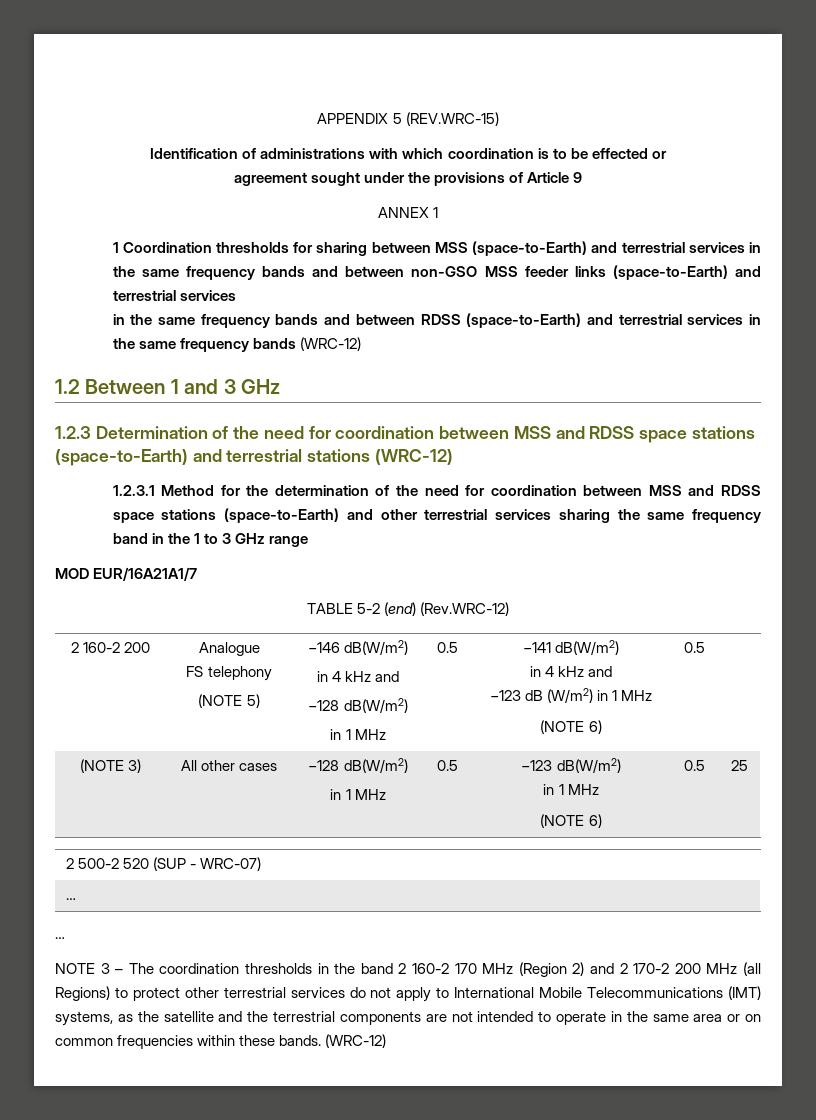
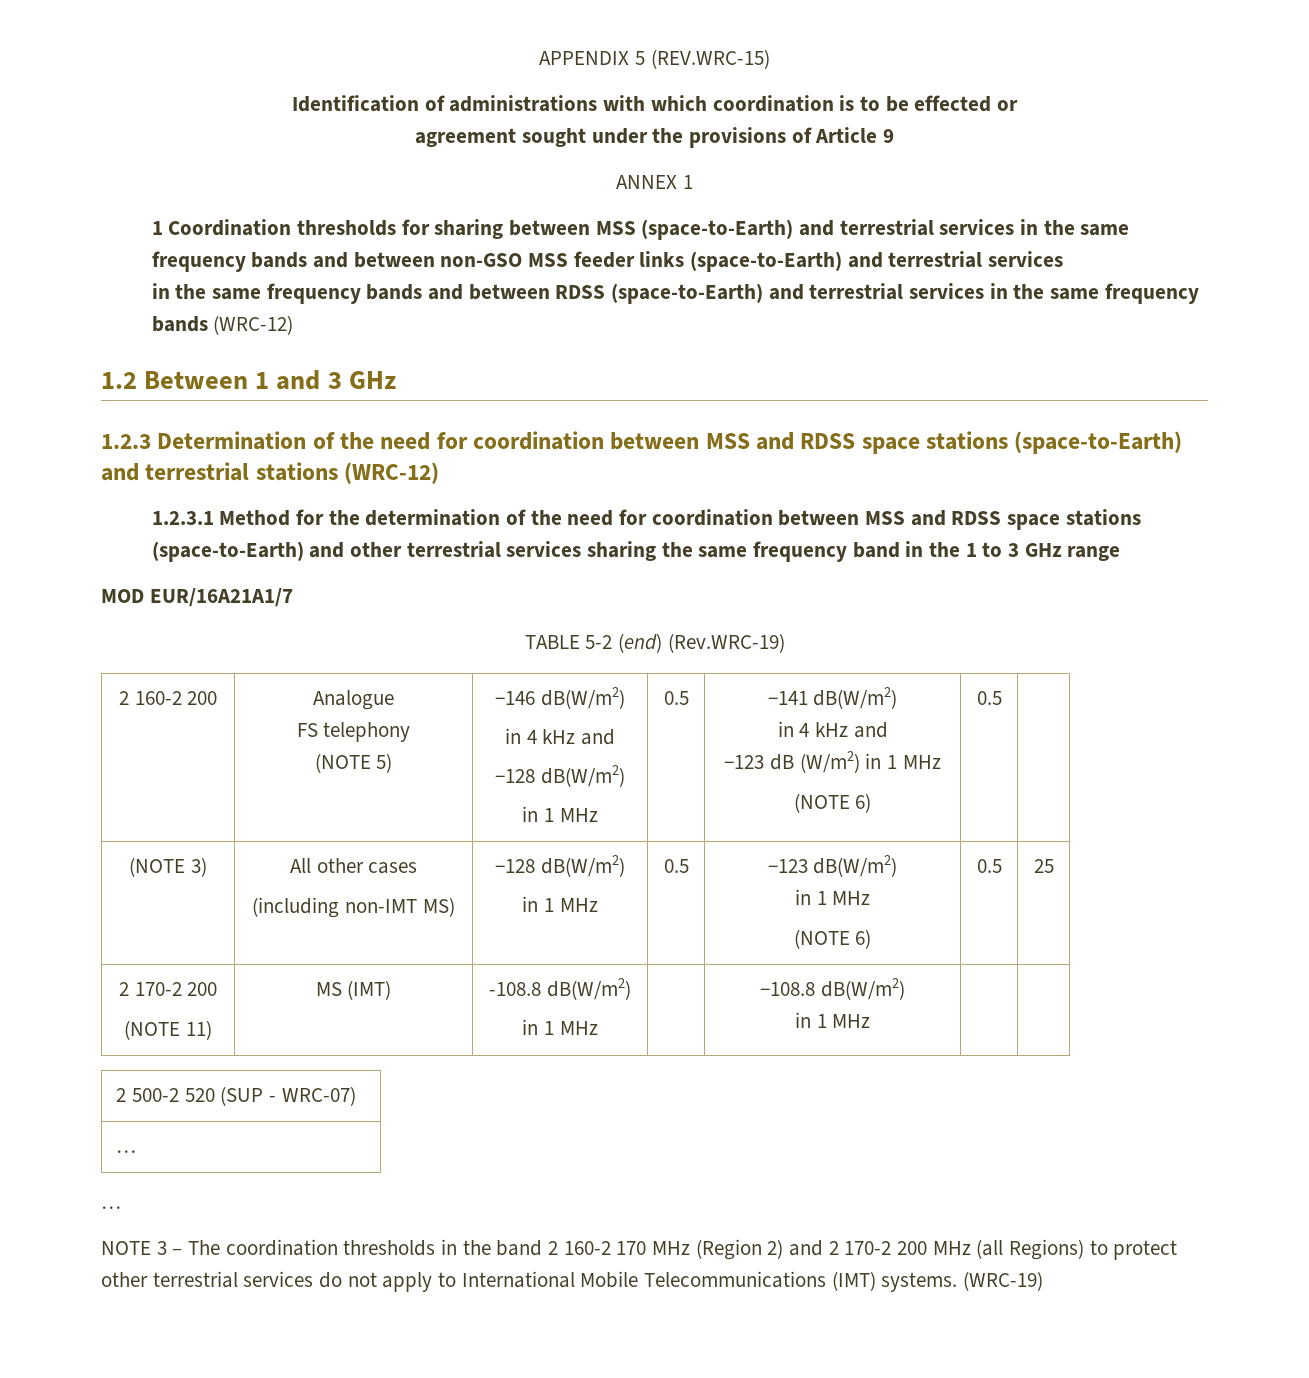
[420,602,510,616] (Rev.WRC-12) -> [667,633,785,653] (Rev.WRC-19)
(278, 767) none -> [252,897,455,918] // (including non-IMT MS)
(748, 765) none -> [118,982,218,996] [124,1020,212,1040] [315,980,392,1000] [489,978,631,1000] [522,1019,598,1035] [760,978,905,1000] [794,1012,871,1028] // 2 170-2 200 // (NOTE 11) | MS (IMT) | -108.8 dB(W/m2) // in 1 MHz | | −108.8 dB(W/m2) // in 1 MHz | |
[55,1011,762,1026] [55,1034,387,1049] systems, as the satellite and the terrestrial components are not intended to operate in the same area or on common frequencies within these bands. (WRC-12) -> [881,1271,1044,1292] systems. (WRC-19)

